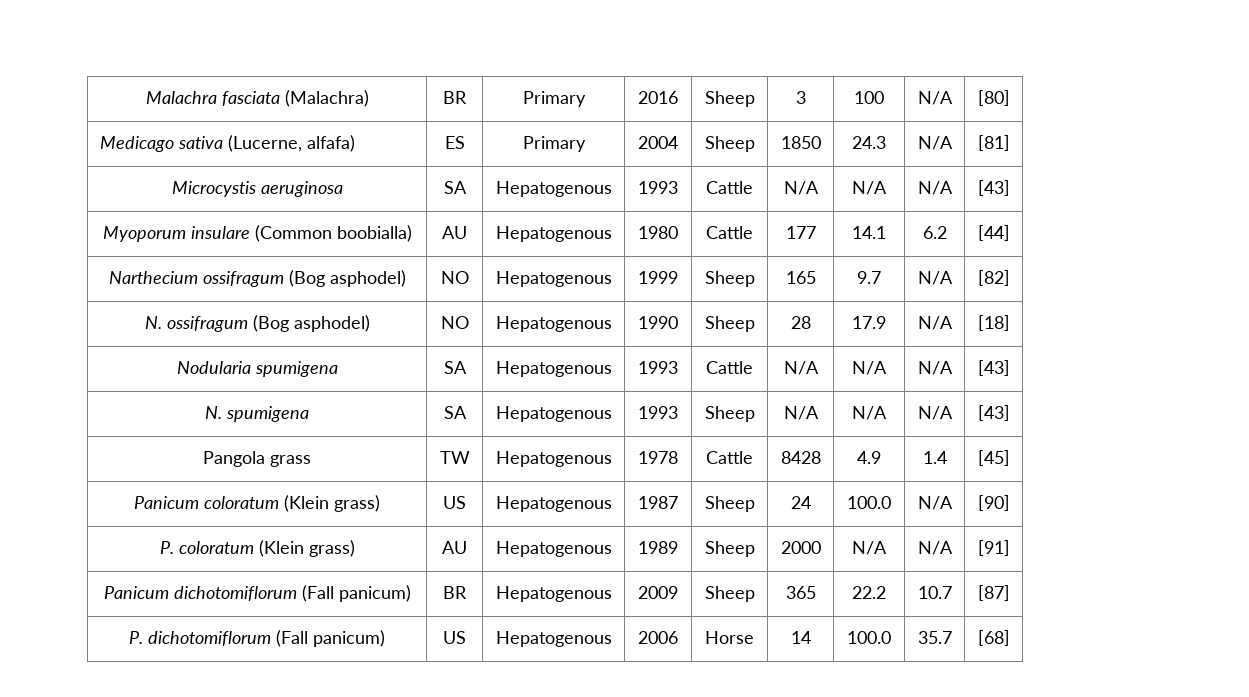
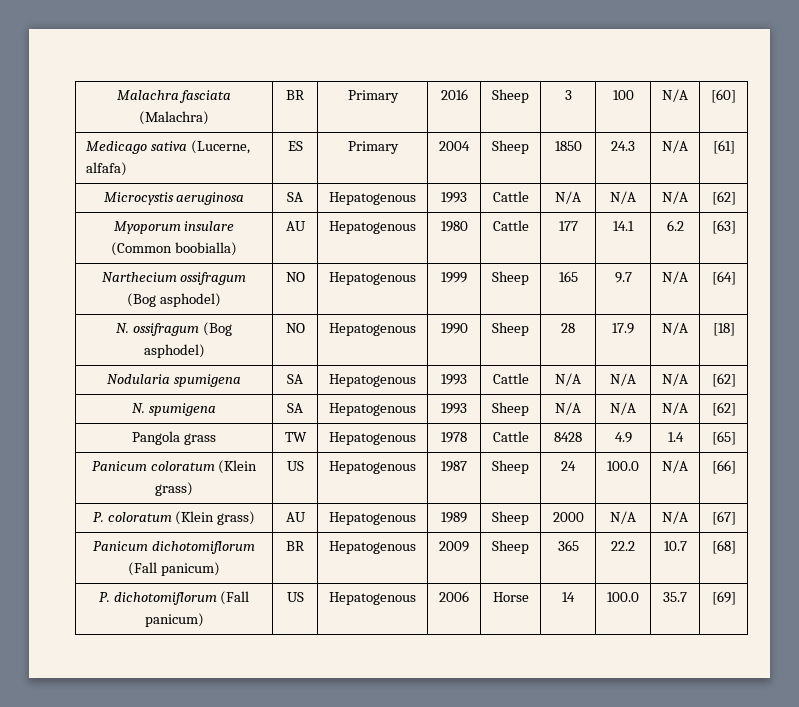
[977,90,1010,106] [80] -> [711,89,736,103] [60]
[977,135,1010,151] [81] -> [712,140,735,154] [61]
[977,180,1010,196] [43] -> [711,191,736,205] [62]
[977,225,1010,241] [44] -> [711,220,736,234] [63]
[977,270,1010,286] [82] -> [711,271,736,285] [64]
[977,360,1010,376] [43] -> [711,373,736,387] [62]
[977,405,1010,421] [43] -> [711,402,736,416] [62]
[977,450,1010,466] [45] -> [711,431,736,445] [65]
[977,495,1010,511] [90] -> [711,460,736,474] [66]
[977,540,1010,556] [91] -> [711,511,736,525] [67]
[977,585,1010,601] [87] -> [711,540,736,554] [68]
[977,630,1010,646] [68] -> [711,591,736,605] [69]

